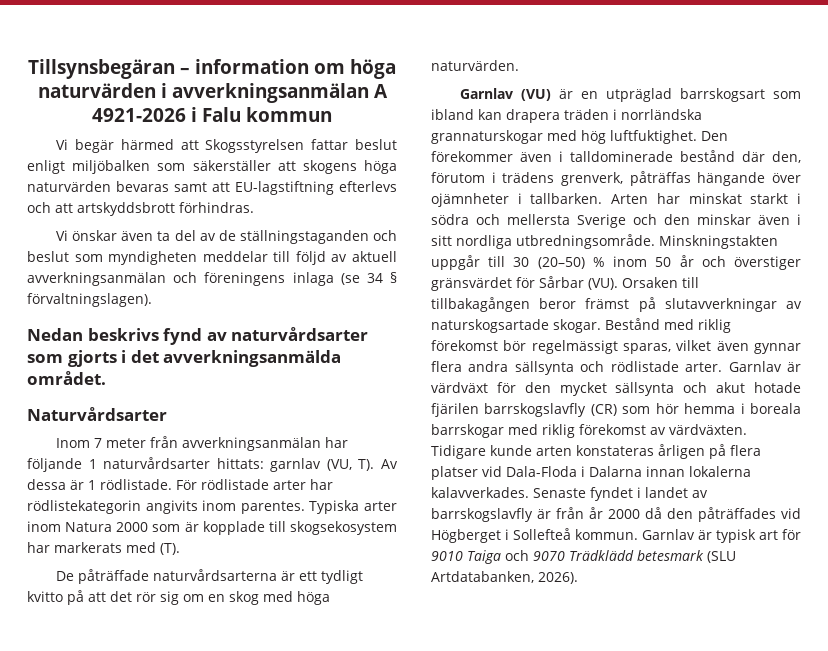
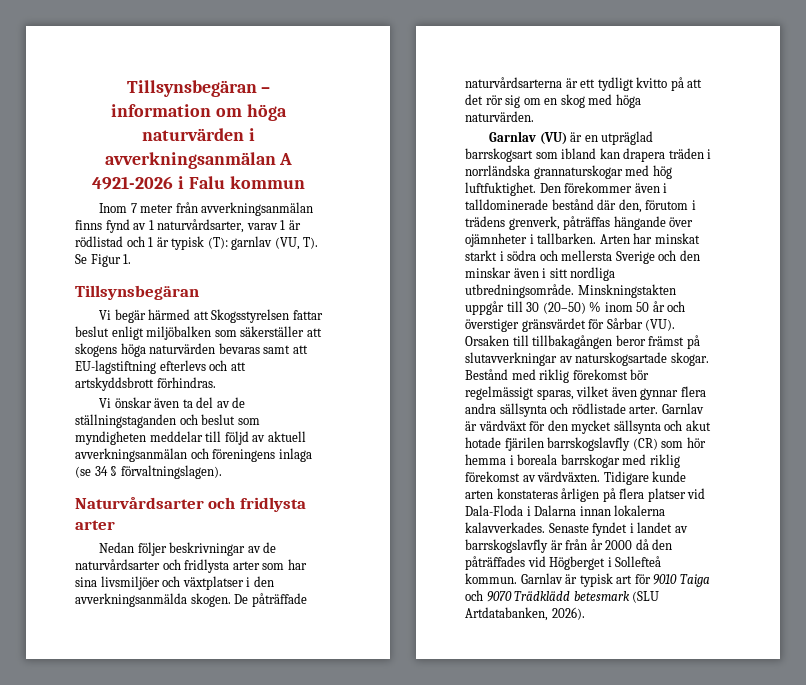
(332, 114) none -> [99,202,314,216] [75,219,301,233] [75,236,319,250] [75,254,132,267] [75,285,199,300] // Inom 7 meter från avverkningsanmälan finns fynd av 1 naturvårdsarter, varav 1 är rödlistad och 1 är typisk (T): garnlav (VU, T). Se Figur 1. // Tillsynsbegäran
[27,327,369,345] [27,350,342,367] [27,371,106,385] [27,407,167,421] [56,436,349,451] [27,457,398,472] [27,479,333,490] [27,500,397,514] [27,521,397,535] [27,542,180,555] Nedan beskrivs fynd av naturvårdsarter som gjorts i det avverkningsanmälda området. // Naturvårdsarter // Inom 7 meter från avverkningsanmälan har följande 1 naturvårdsarter hittats: garnlav (VU, T). Av dessa är 1 rödlistade. För rödlistade arter har rödlistekategorin angivits inom parentes. Typiska arter inom Natura 2000 som är kopplade till skogsekosystem har markerats med (T). // -> [75,497,306,512] [75,520,115,530] [99,542,277,556] [75,559,307,573] [75,576,274,590] [75,593,231,607] Naturvårdsarter och fridlysta arter // Nedan följer beskrivningar av de naturvårdsarter och fridlysta arter som har sina livsmiljöer och växtplatser i den avverkningsanmälda skogen.

